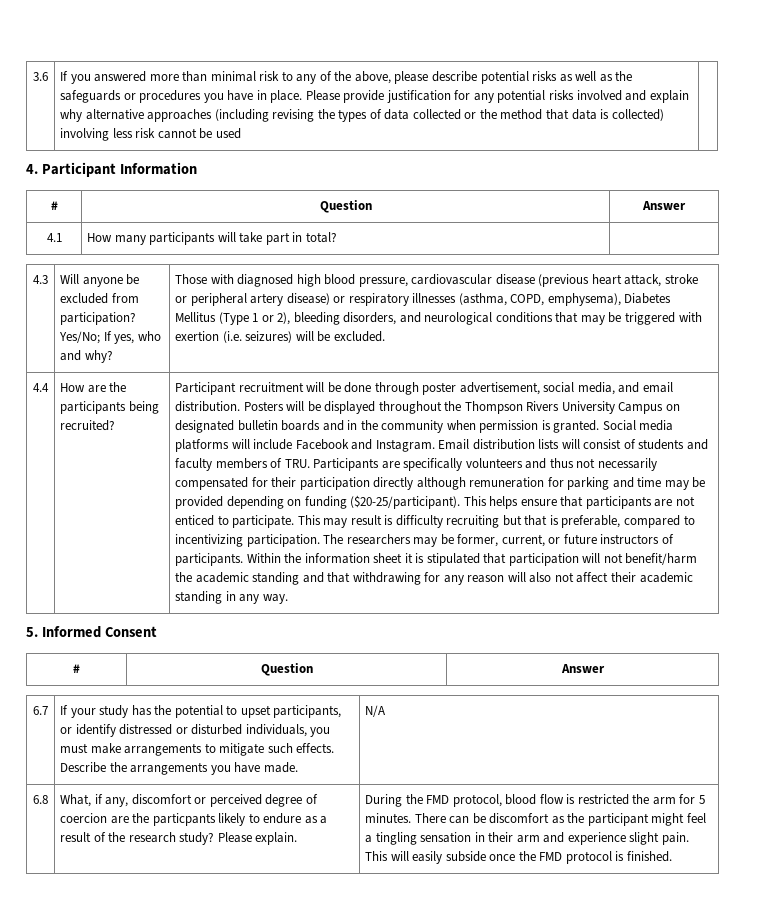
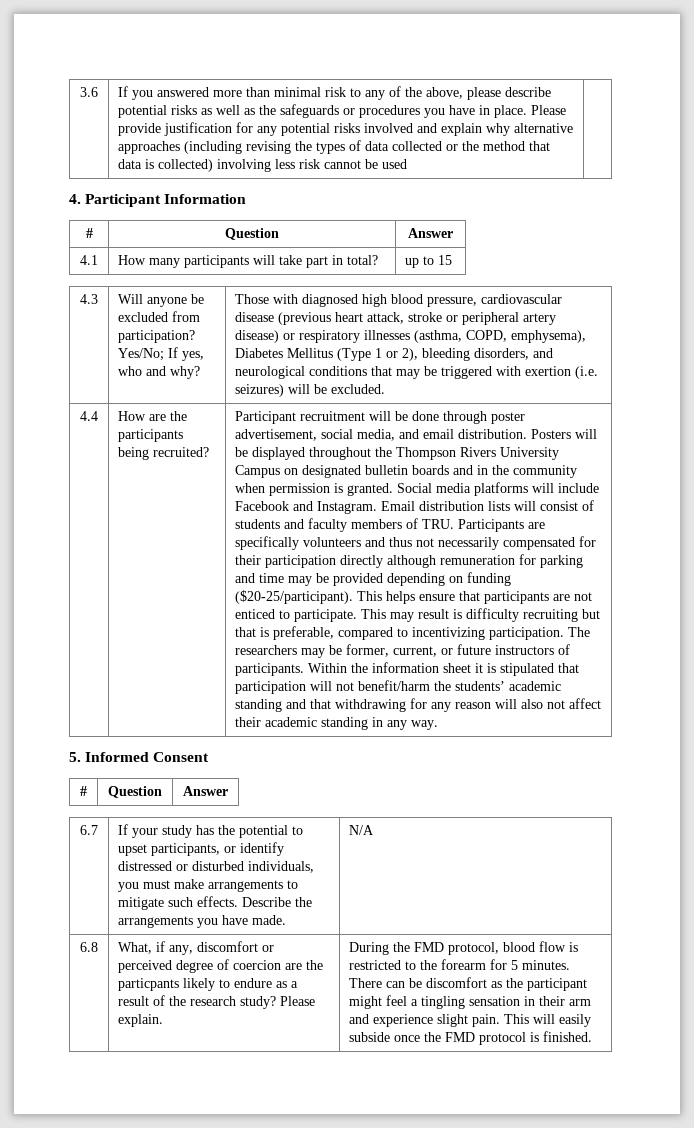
(337, 237) none -> [405,255,453,268] up to 15
(193, 577) none -> [455,681,506,691] students’
[632,794,676,805] the arm -> [405,959,487,970] to the forearm

